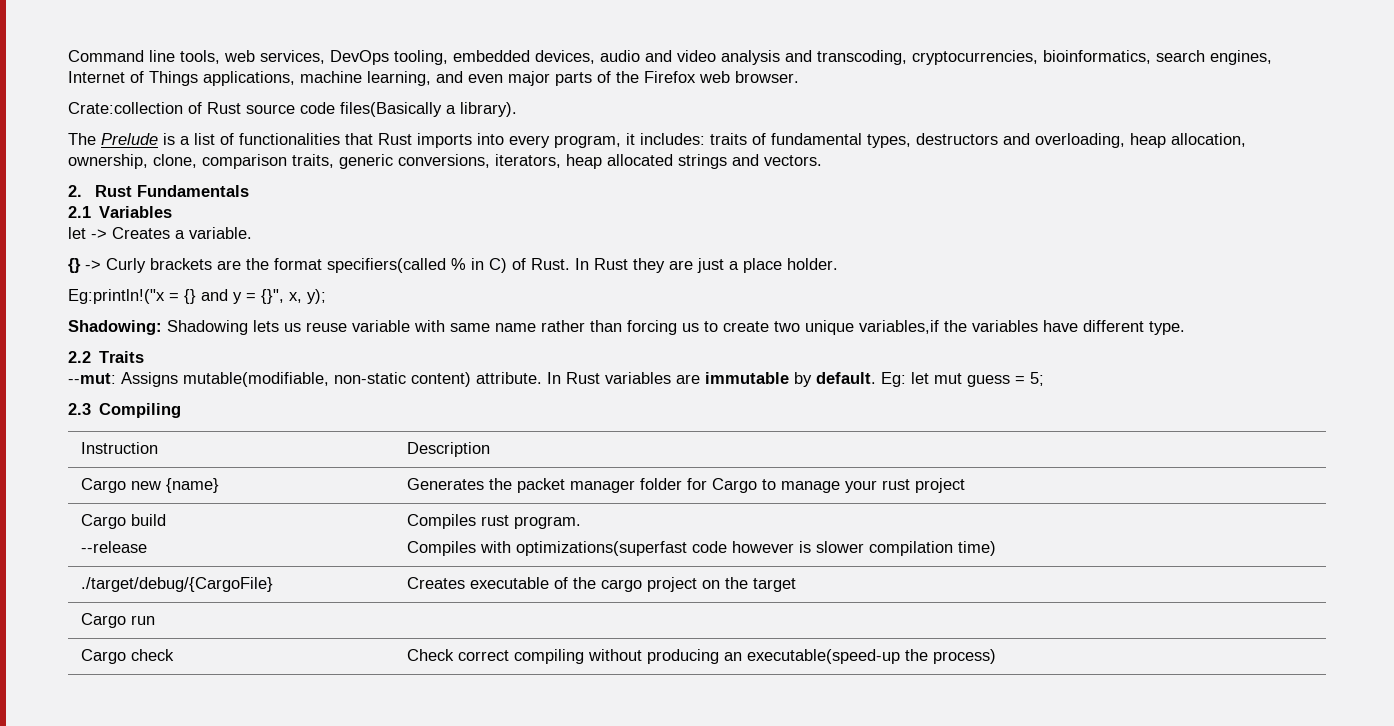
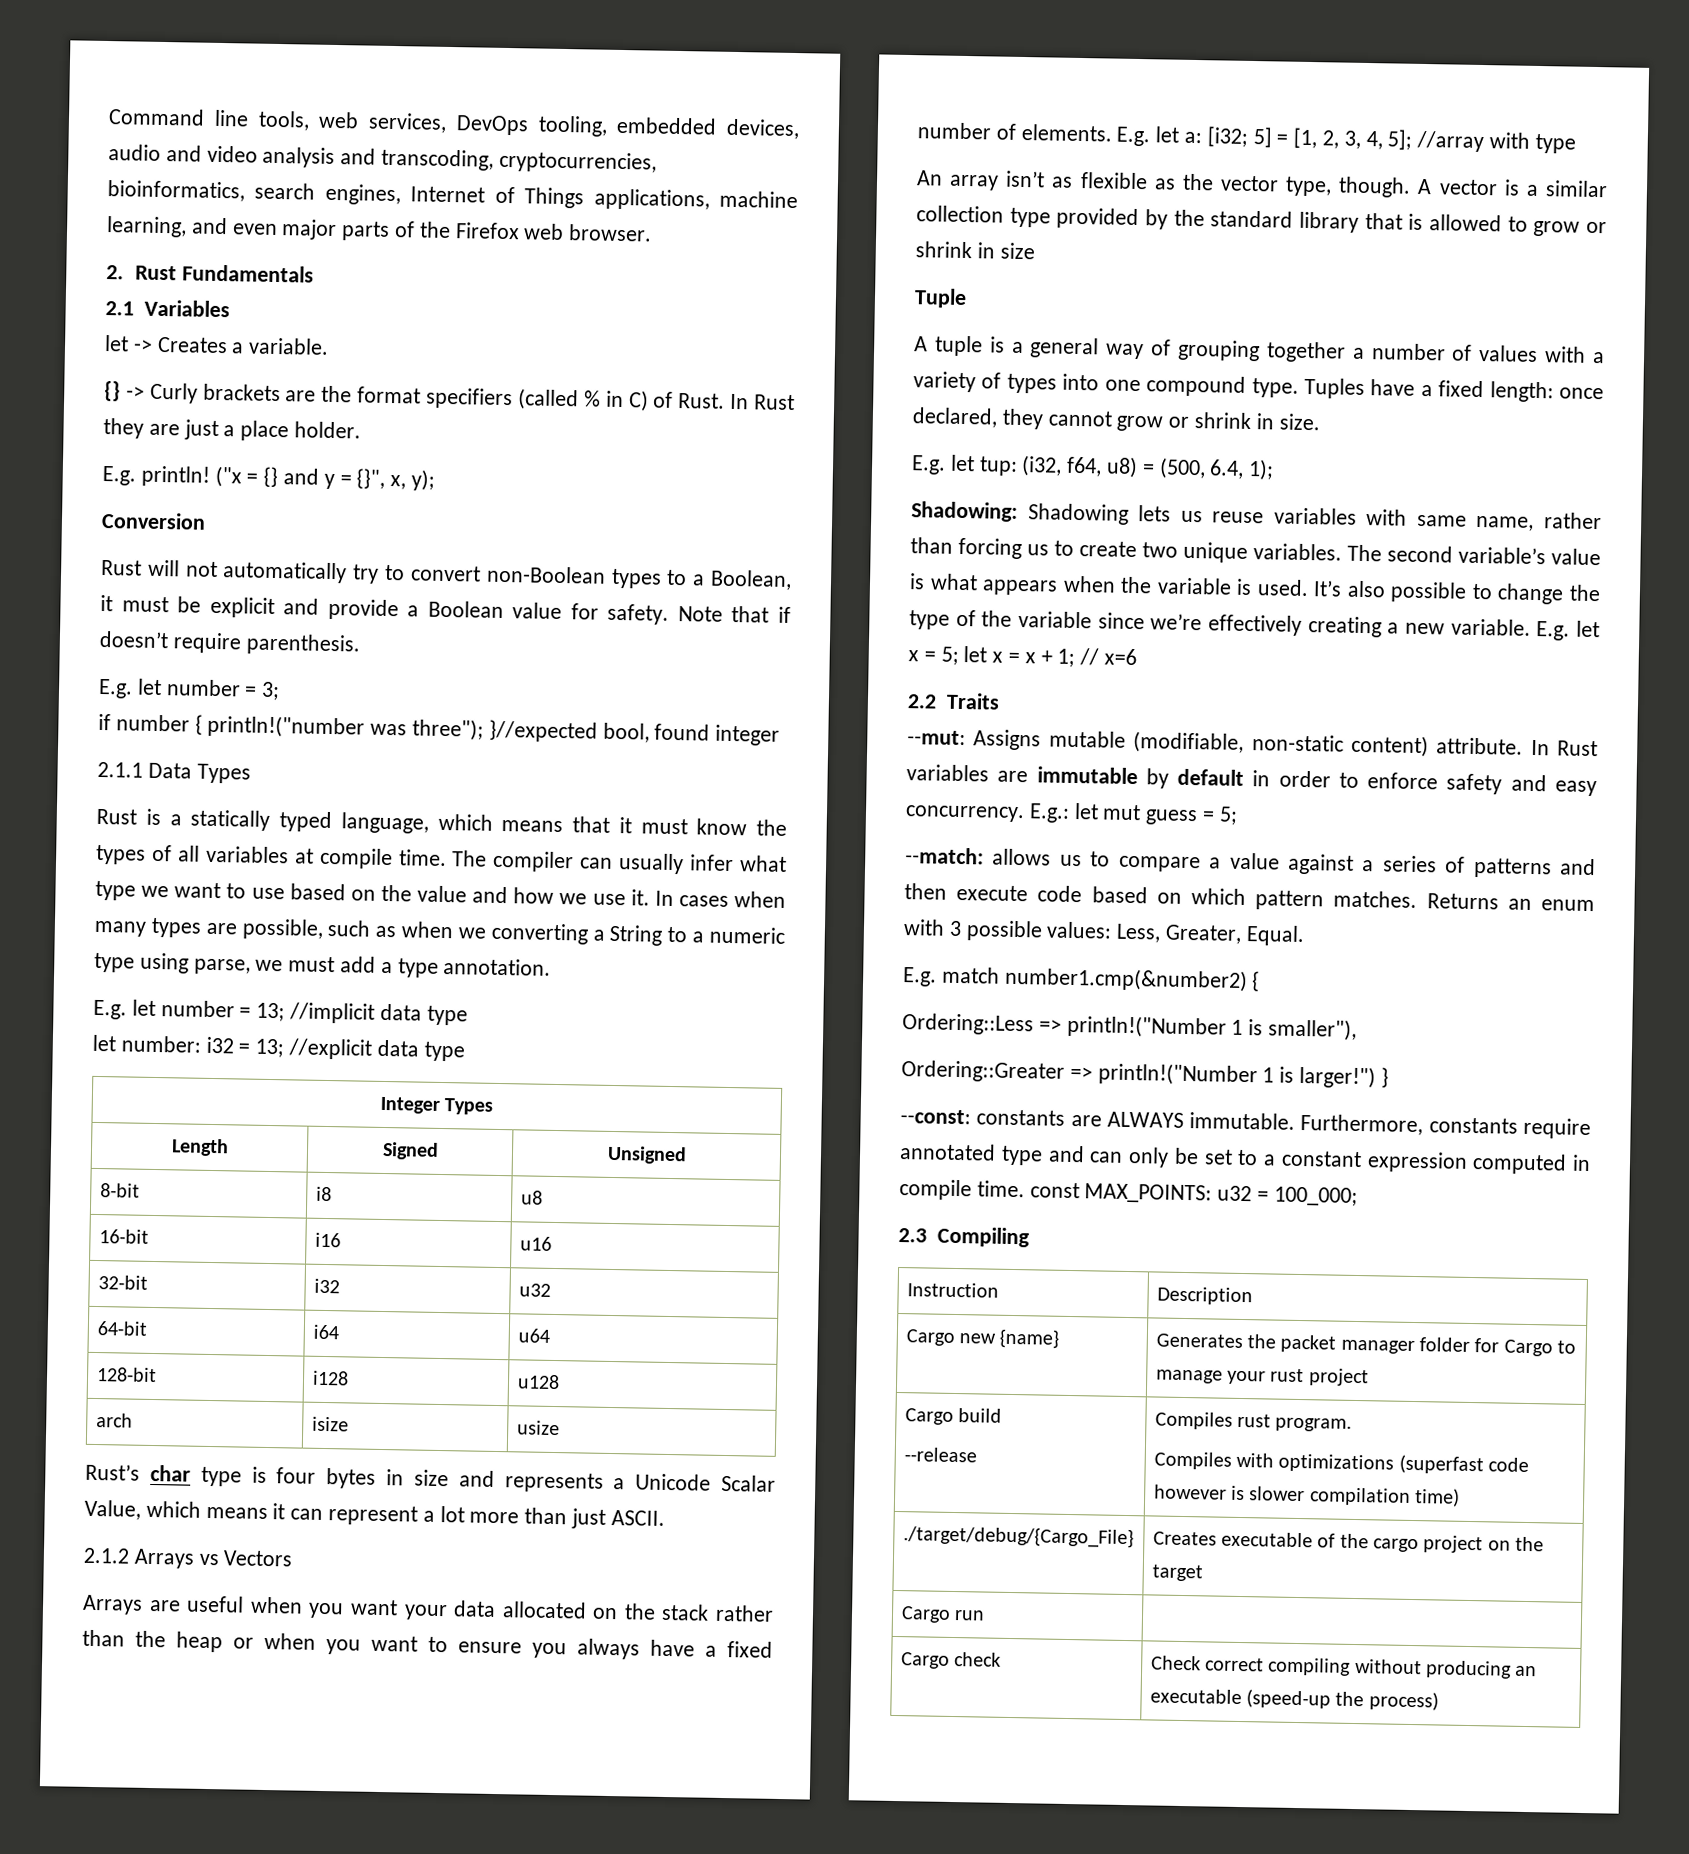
[68,102,517,117] [68,133,1246,148] [68,154,822,169] // Crate:collection of Rust source code files(Basically a library). // The Prelude is a list of functionalities that Rust imports into every program, it includes: traits of fundamental types, destructors and overloading, heap allocation, ownership, clone, comparison traits, generic conversions, iterators, heap allocated strings and vectors. -> (653, 233) none
[327,258,446,273] specifiers(called -> [426,387,579,411] specifiers (called
[68,289,165,304] Eg:println!("x -> [102,465,242,488] E.g. println! ("x
(326, 296) none -> [101,511,206,530] [101,559,793,591] [100,594,792,625] [99,630,361,656] [98,678,281,701] [98,713,781,746] [97,761,251,784] [96,808,787,836] [95,844,787,875] [95,880,786,908] [94,917,785,946] [94,952,552,978] [93,999,468,1026] [92,1034,465,1062] [379,1096,494,1115] [170,1138,229,1157] [381,1141,439,1160] [606,1145,687,1165] [99,1183,140,1198] [315,1186,332,1202] [520,1190,543,1205] [98,1229,149,1244] [314,1232,341,1248] [519,1236,552,1251] [97,1275,148,1290] [313,1278,340,1294] [518,1283,551,1297] [96,1321,148,1336] [312,1324,339,1340] [517,1328,550,1343] [95,1367,157,1383] [311,1370,349,1386] [516,1374,560,1390] [95,1413,133,1428] [311,1416,349,1432] [516,1420,560,1436] [85,1463,777,1493] [84,1499,665,1529] [83,1547,294,1569] [82,1594,775,1622] [82,1629,773,1660] [917,122,1576,154] [916,170,1608,198] [916,205,1607,237] [915,241,1035,260] [914,288,967,309] [914,335,1605,364] [913,371,1604,403] [912,407,1321,432] [911,454,1275,481] // Conversion // Rust will not automatically try to convert non-Boolean types to a Boolean, it must be explicit and provide a Boolean value for safety. Note that if doesn’t require parenthesis. // E.g. let number = 3; // if number { println!("number was three"); }//expected bool, found integer // 2.1.1 Data Types // Rust is a statically typed language, which means that it must know the types of all variables at compile time. The compiler can usually infer what type we want to use based on the value and how we use it. In cases when many types are possible, such as when we converting a String to a numeric type using parse, we must add a type annotation. // E.g. let number = 13; //implicit data type // let number: i32 = 13; //explicit data type // Integer Types // Length | Signed | Unsigned // 8-bit | i8 | u8 // 16-bit | i16 | u16 // 32-bit | i32 | u32 // 64-bit | i64 | u64 // 128-bit | i128 | u128 // arch | isize | usize // Rust’s char type is four bytes in size and represents a Unicode Scalar Value, which means it can represent a lot more than just ASCII. // 2.1.2 Arrays vs Vectors // Arrays are useful when you want your data allocated on the stack rather than the heap or when you want to ensure you always have a fixed number of elements. E.g. let a: [i32; 5] = [1, 2, 3, 4, 5]; //array with type // An array isn’t as flexible as the vector type, though. A vector is a similar collection type provided by the standard library that is allowed to grow or shrink in size // Tuple // A tuple is a general way of grouping together a number of values with a variety of types into one compound type. Tuples have a fixed length: once declared, they cannot grow or shrink in size. // E.g. let tup: (i32, f64, u8) = (500, 6.4, 1);
[352,320,410,332] variable -> [1273,507,1357,525] variables
[495,323,536,332] name -> [1476,515,1535,531] name,
[859,320,1185,335] variables,if the variables have different type. -> [1253,543,1601,566] [909,573,1601,605] [909,609,1600,641] [908,646,1138,667] variables. The second variable’s value is what appears when the variable is used. It’s also possible to change the type of the variable since we’re effectively creating a new variable. E.g. let x = 5; let x = x + 1; // x=6
[183,372,329,387] mutable(modifiable, -> [1048,730,1245,754] mutable (modifiable,
[816,372,906,387] default. Eg: -> [1177,768,1597,797] [905,803,1070,823] default in order to enforce safety and easy concurrency. E.g.:
(1044, 379) none -> [905,847,1596,879] [904,883,1595,912] [903,919,1305,947] [902,966,1261,993] [902,1013,1358,1041] [901,1060,1389,1089] [900,1109,1591,1140] [899,1143,1591,1175] [899,1179,1358,1206] // --match: allows us to compare a value against a series of patterns and then execute code based on which pattern matches. Returns an enum with 3 possible values: Less, Greater, Equal. // E.g. match number1.cmp(&number2) { // Ordering::Less => println!("Number 1 is smaller"), // Ordering::Greater => println!("Number 1 is larger!") } // --const: constants are ALWAYS immutable. Furthermore, constants require annotated type and can only be set to a constant expression computed in compile time. const MAX_POINTS: u32 = 100_000;
[515,541,687,556] optimizations(superfast -> [1278,1453,1484,1475] optimizations (superfast
[80,577,273,592] ./target/debug/{CargoFile} -> [902,1525,1134,1549] ./target/debug/{Cargo_File}
[746,649,900,664] executable(speed-up -> [1149,1688,1332,1709] executable (speed-up

